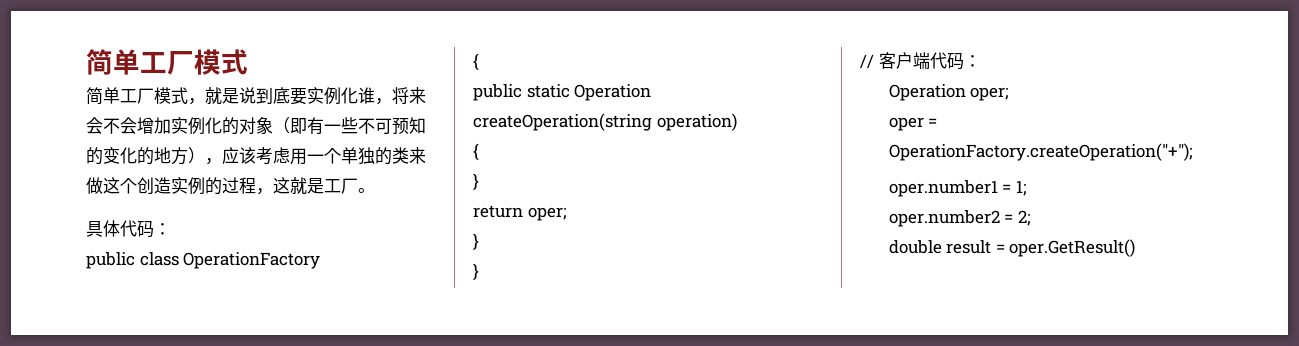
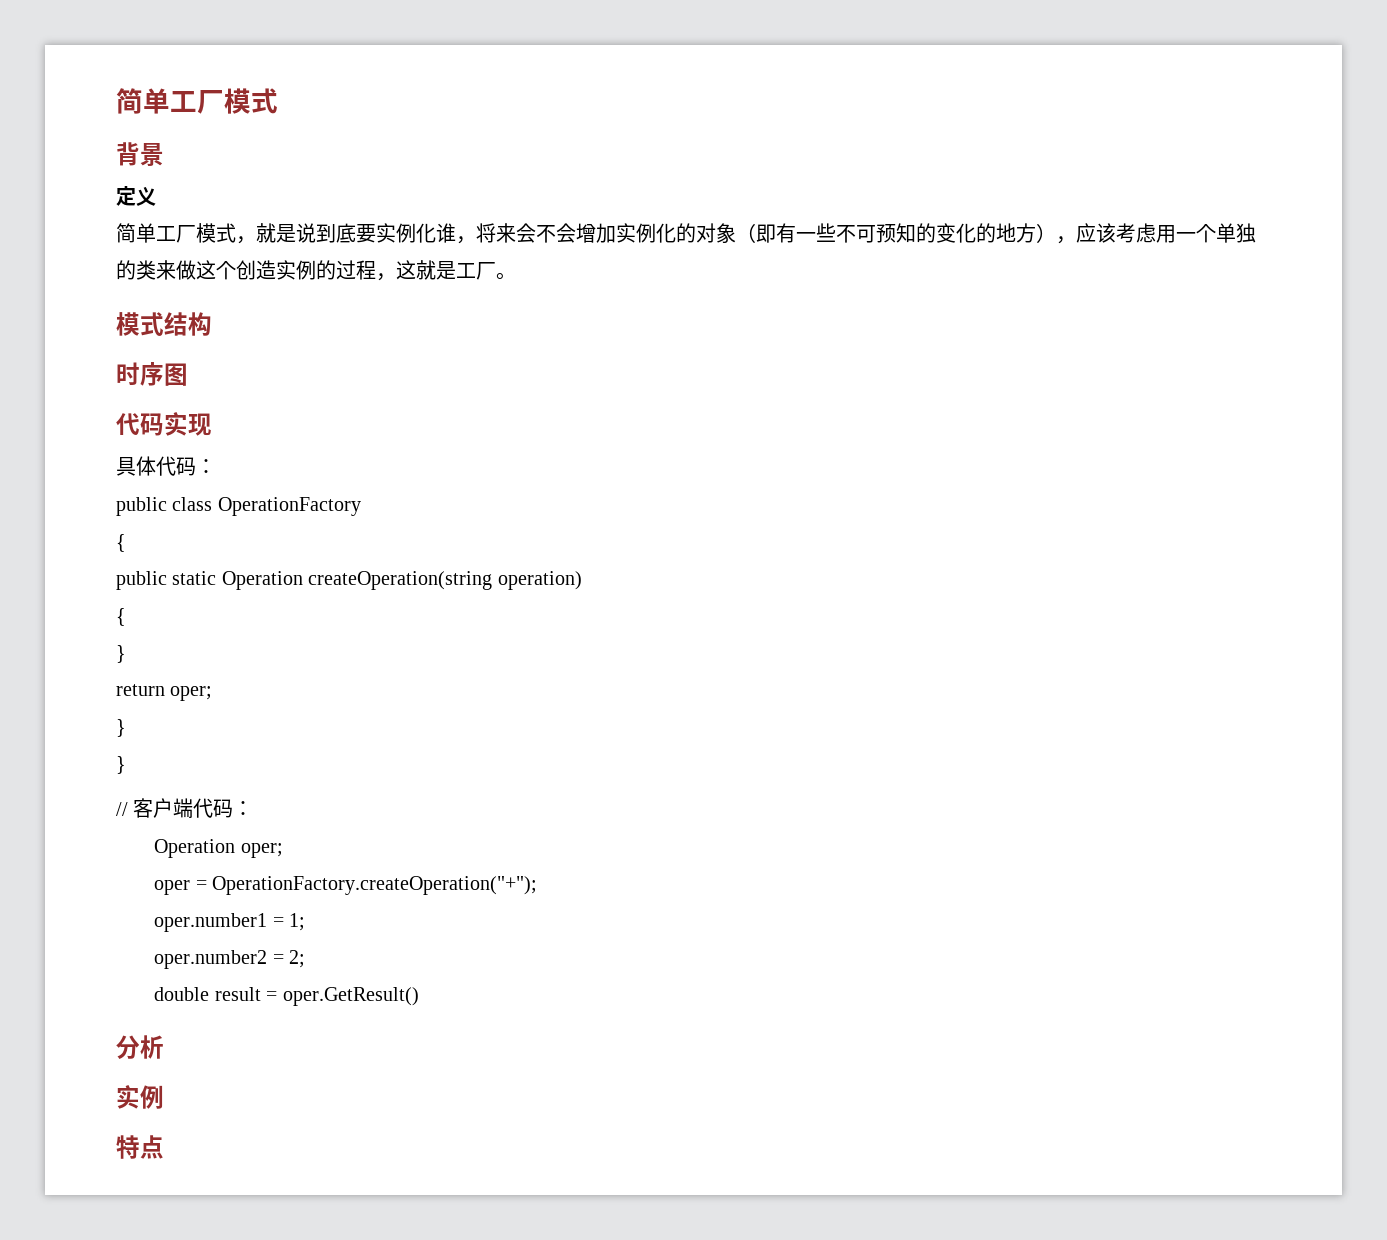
[86,49,248,75] 简单工厂模式 -> [116,88,278,114] [116,142,164,166] [116,186,156,206] 简单工厂模式 // 背景 // 定义
(375, 190) none -> [116,312,212,336] [116,362,188,386] [116,412,212,436] // 模式结构 // 时序图 // 代码实现
(1136, 248) none -> [116,1035,164,1059] [116,1085,164,1109] [116,1135,164,1159] // 分析 // 实例 // 特点

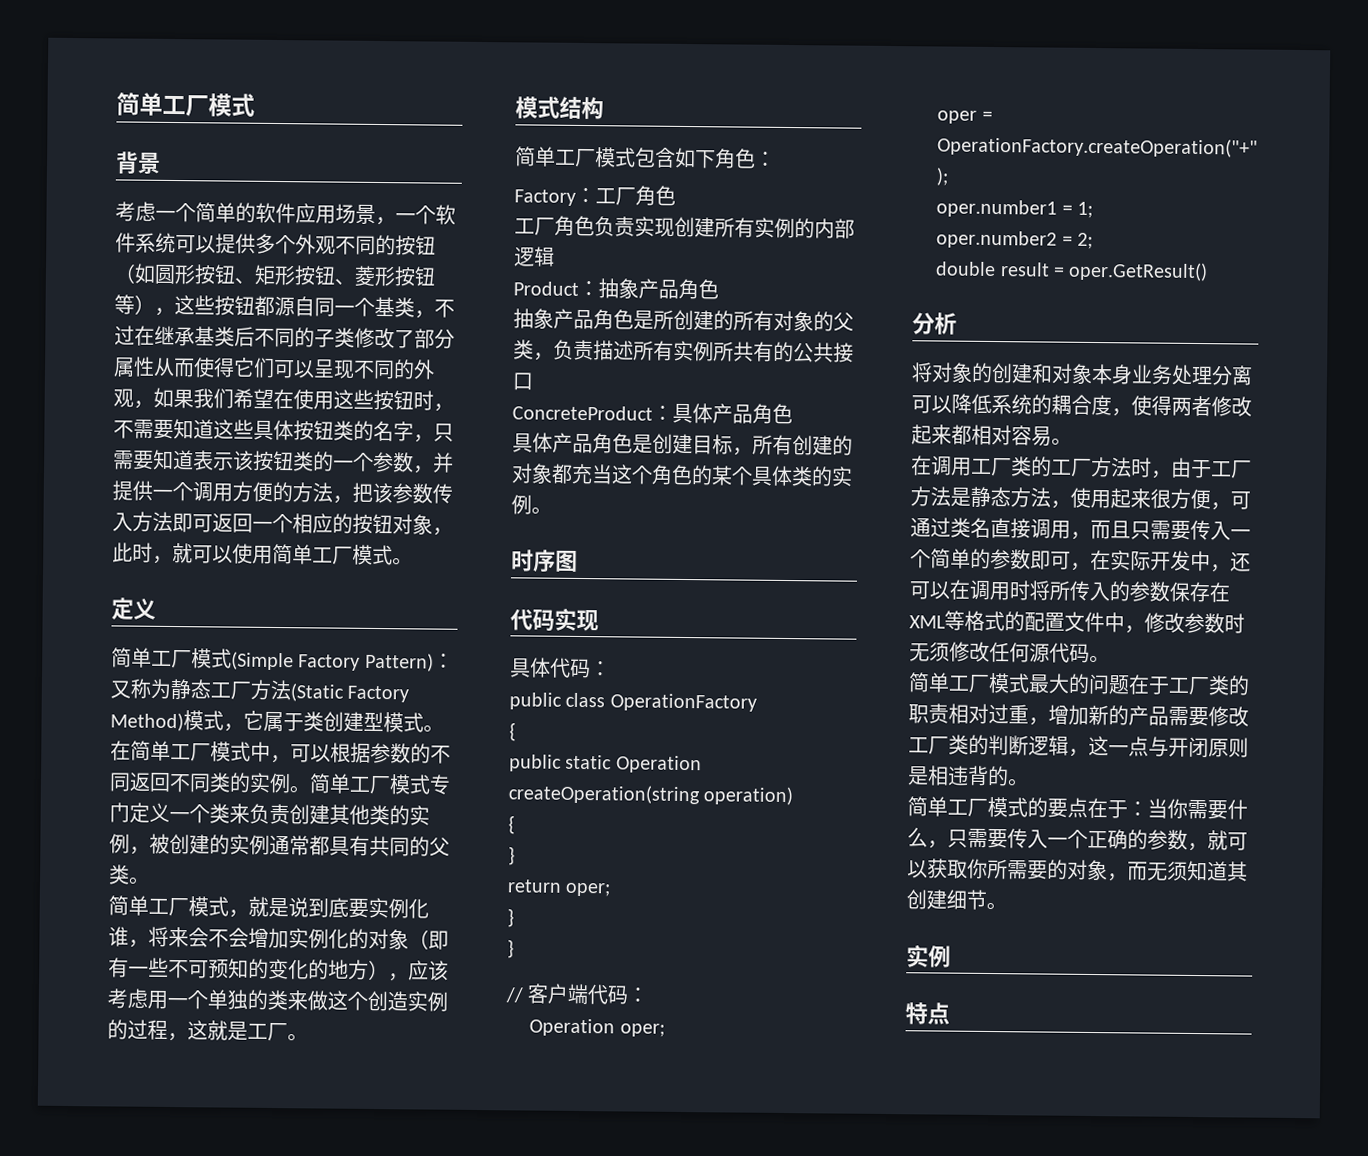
[116,186,156,206] 定义 -> [115,201,456,226] [115,232,436,256] [114,263,436,287] [114,294,455,319] [114,325,455,349] [113,356,435,380] [113,387,454,412] [113,419,454,443] [113,449,454,474] [112,480,453,504] [112,511,453,536] [112,542,413,566] [111,597,156,620] [111,647,454,672] [110,678,410,703] [110,710,444,733] [110,740,451,764] [109,772,451,795] [109,802,430,826] [109,833,450,857] [108,864,150,885] 考虑一个简单的软件应用场景，一个软件系统可以提供多个外观不同的按钮（如圆形按钮、矩形按钮、菱形按钮等），这些按钮都源自同一个基类，不过在继承基类后不同的子类修改了部分属性从而使得它们可以呈现不同的外观，如果我们希望在使用这些按钮时，不需要知道这些具体按钮类的名字，只需要知道表示该按钮类的一个参数，并提供一个调用方便的方法，把该参数传入方法即可返回一个相应的按钮对象，此时，就可以使用简单工厂模式。 // 定义 // 简单工厂模式(Simple Factory Pattern)：又称为静态工厂方法(Static Factory Method)模式，它属于类创建型模式。在简单工厂模式中，可以根据参数的不同返回不同类的实例。简单工厂模式专门定义一个类来负责创建其他类的实例，被创建的实例通常都具有共同的父类。
(212, 324) none -> [515,146,776,169] [514,185,676,206] [514,215,855,239] [514,246,555,267] [513,278,719,300] [513,308,854,332] [513,339,854,363] [512,372,534,391] [512,403,793,425] [512,432,853,456] [511,463,853,487] [511,494,552,515] // 简单工厂模式包含如下角色： // Factory：工厂角色 // 工厂角色负责实现创建所有实例的内部逻辑 // Product：抽象产品角色 // 抽象产品角色是所创建的所有对象的父类，负责描述所有实例所共有的公共接口 // ConcreteProduct：具体产品角色 // 具体产品角色是创建目标，所有创建的对象都充当这个角色的某个具体类的实例。
(164, 1047) none -> [911,362,1253,386] [911,393,1252,417] [911,424,1072,447] [911,455,1252,479] [910,486,1251,511] [910,517,1251,541] [910,548,1251,573] [909,579,1230,603] [909,610,1245,634] [909,641,1110,664] [908,672,1250,696] [908,703,1249,727] [908,734,1249,759] [907,765,1029,787] [907,796,1248,820] [907,827,1248,852] [907,858,1248,882] [906,889,1007,911] // 将对象的创建和对象本身业务处理分离可以降低系统的耦合度，使得两者修改起来都相对容易。 // 在调用工厂类的工厂方法时，由于工厂方法是静态方法，使用起来很方便，可通过类名直接调用，而且只需要传入一个简单的参数即可，在实际开发中，还可以在调用时将所传入的参数保存在XML等格式的配置文件中，修改参数时无须修改任何源代码。 // 简单工厂模式最大的问题在于工厂类的职责相对过重，增加新的产品需要修改工厂类的判断逻辑，这一点与开闭原则是相违背的。 // 简单工厂模式的要点在于：当你需要什么，只需要传入一个正确的参数，就可以获取你所需要的对象，而无须知道其创建细节。

